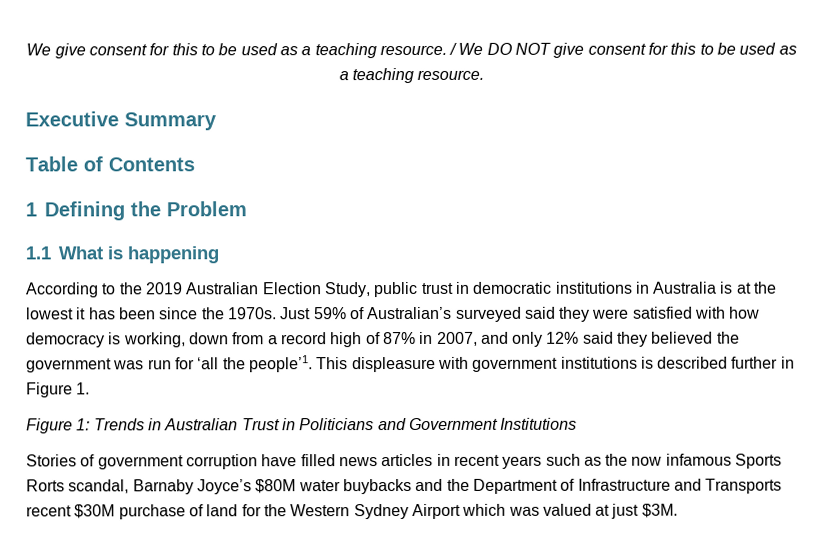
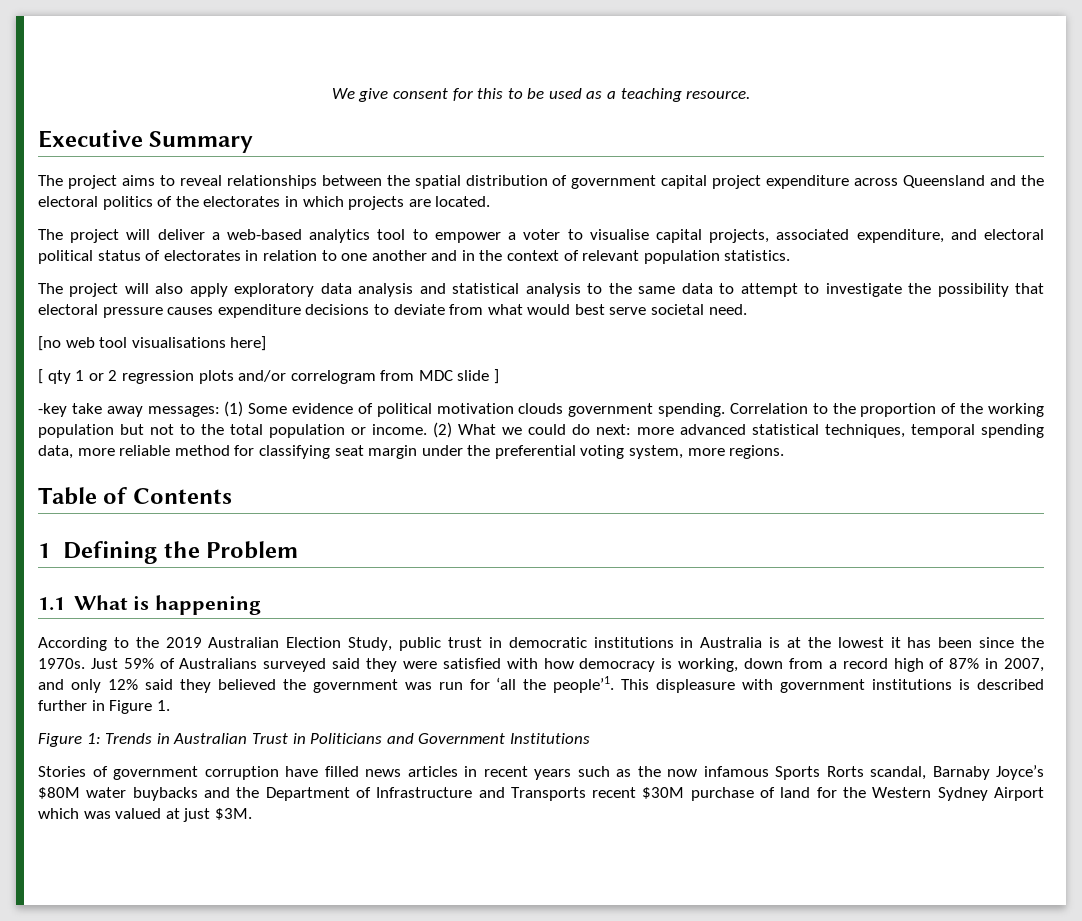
[449,42,797,58] [338,68,485,84] [25,111,217,131] / We DO NOT give consent for this to be used as a teaching resource. // Executive Summary -> [38,130,254,153] [38,175,1044,189] [38,196,491,210] [38,229,1044,243] [38,250,791,264] [38,283,1044,297] [38,304,747,318] [38,336,267,351] [38,369,500,384] [38,401,1045,417] [38,422,1044,438] [38,445,785,459] // Executive Summary // The project aims to reveal relationships between the spatial distribution of government capital project expenditure across Queensland and the electoral politics of the electorates in which projects are located. // The project will deliver a web-based analytics tool to empower a voter to visualise capital projects, associated expenditure, and electoral political status of electorates in relation to one another and in the context of relevant population statistics. // The project will also apply exploratory data analysis and statistical analysis to the same data to attempt to investigate the possibility that electoral pressure causes expenditure decisions to deviate from what would best serve societal need. // [no web tool visualisations here] // [ qty 1 or 2 regression plots and/or correlogram from MDC slide ] // -key take away messages: (1) Some evidence of political motivation clouds government spending. Correlation to the proportion of the working population but not to the total population or income. (2) What we could do next: more advanced statistical techniques, temporal spending data, more reliable method for classifying seat margin under the preferential voting system, more regions.
[367,306,453,320] Australian’s -> [179,658,258,669] Australians

